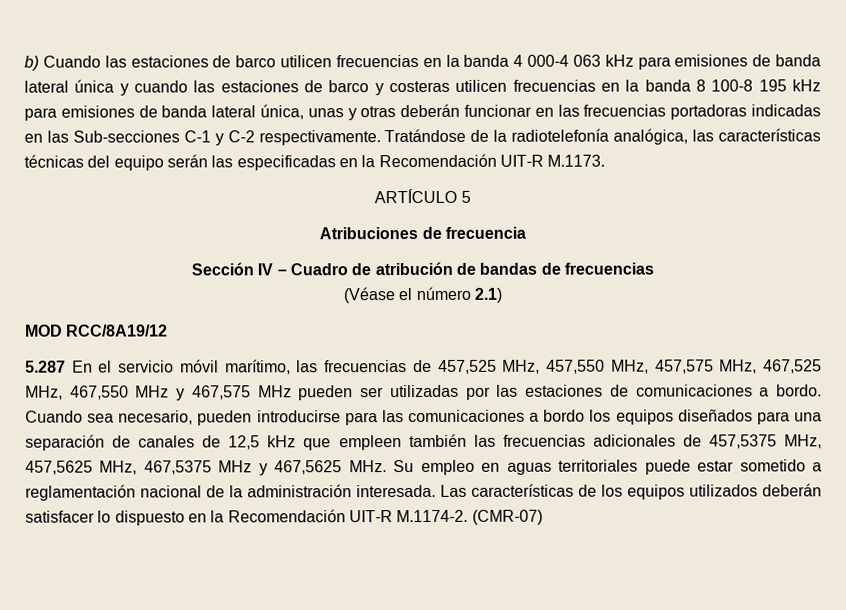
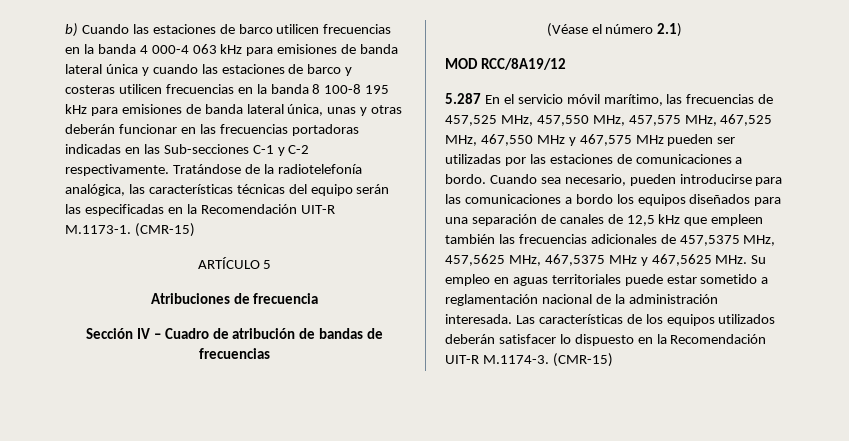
[547,154,606,167] M.1173. -> [65,223,195,237] M.1173-1. (CMR-15)
[396,509,543,525] M.1174-2. (CMR-07) -> [482,353,613,367] M.1174-3. (CMR-15)

